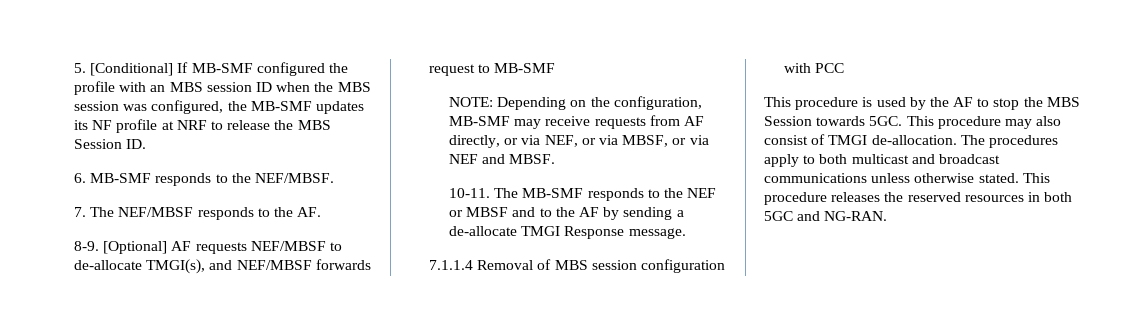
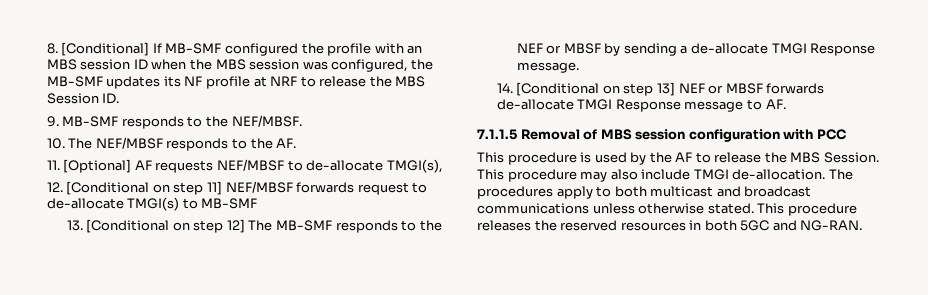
[74,63,87,73] 5. -> [46,43,58,54] 8.
[74,173,87,183] 6. -> [46,116,59,127] 9.
[74,207,87,217] 7. -> [46,138,65,149] 10.
[74,241,100,251] 8-9. -> [46,160,60,170] 11.
[209,259,371,270] [429,63,556,76] [449,96,702,110] [449,115,705,129] [449,135,709,148] [449,154,556,164] [449,188,491,198] and NEF/MBSF forwards request to MB-SMF // NOTE: Depending on the configuration, MB-SMF may receive requests from AF directly, or via NEF, or via MBSF, or via NEF and MBSF. // 10-11. -> [46,181,428,195] [46,197,258,211] [66,219,245,233] // 12. [Conditional on step 11] NEF/MBSF forwards request to de-allocate TMGI(s) to MB-SMF // 13. [Conditional on step 12]
[512,207,600,217] and to the AF -> (601, 48) none
[429,260,474,270] 7.1.1.4 -> [496,82,825,96] [496,99,786,112] [477,129,517,140] 14. [Conditional on step 13] NEF or MBSF forwards de-allocate TMGI Response message to AF. // 7.1.1.5
[993,97,1080,110] [764,116,903,126] stop the MBS Session towards 5GC. -> [714,152,879,163] release the MBS Session.
[764,134,826,145] consist of -> [641,169,691,180] include

